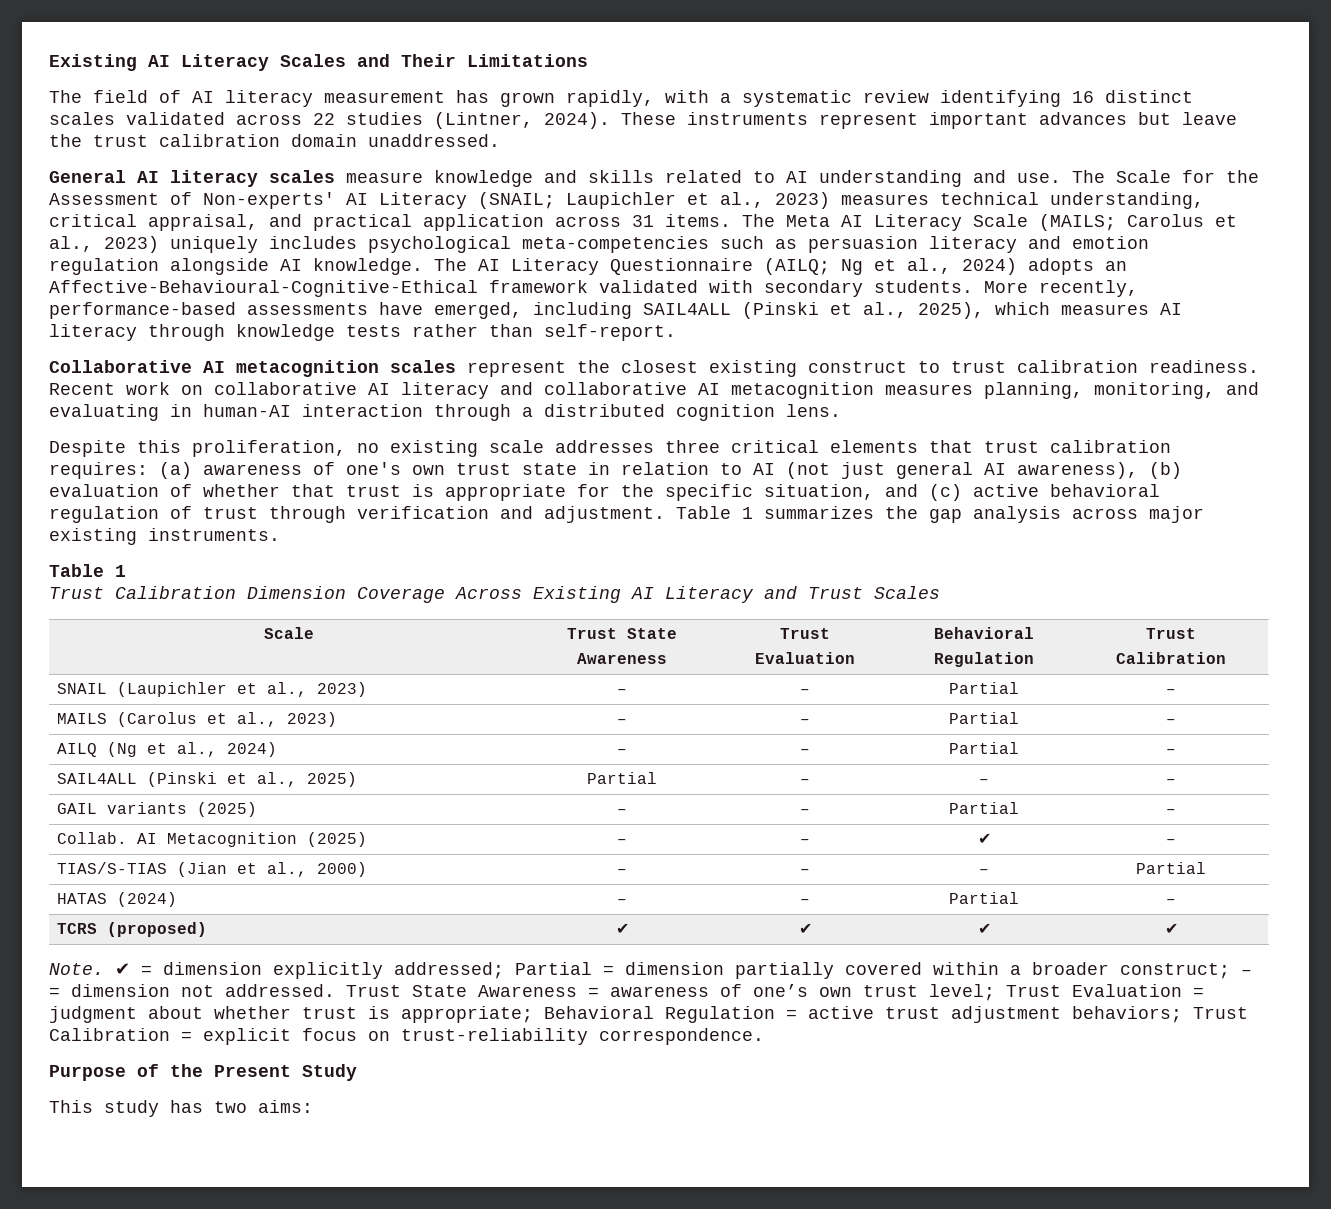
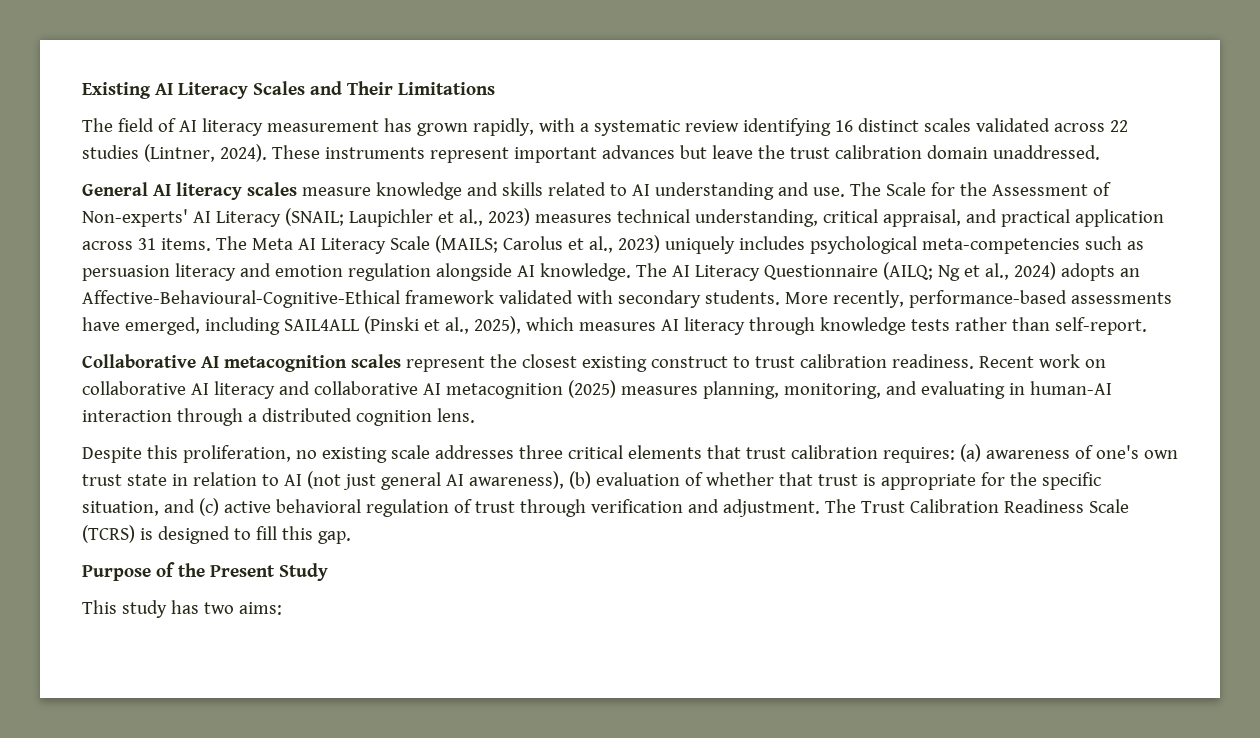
(874, 390) none -> [567,380,616,398] (2025)
[676,506,1204,523] [49,528,280,545] [49,564,126,577] [49,586,940,603] [264,627,314,639] [567,628,677,639] [577,653,667,664] [780,628,830,639] [755,652,855,664] [934,627,1034,639] [934,652,1034,667] [1146,628,1196,639] [1116,652,1226,664] [57,682,368,697] [617,689,627,694] [800,689,810,694] [949,682,1019,694] [1166,689,1176,694] [57,712,338,727] [617,719,627,724] [800,719,810,724] [949,712,1019,724] [1166,719,1176,724] [57,742,278,757] [617,749,627,754] [800,749,810,754] [949,742,1019,754] [1166,749,1176,754] [57,772,358,787] [587,772,657,784] [800,779,810,784] [979,779,989,784] [1166,779,1176,784] [57,802,258,817] [617,809,627,814] [800,809,810,814] [949,802,1019,814] [1166,809,1176,814] [57,832,368,847] [617,839,627,844] [800,839,810,844] [977,833,991,844] [1166,839,1176,844] [57,862,368,877] [617,869,627,874] [800,869,810,874] [979,869,989,874] [1136,862,1206,874] [57,892,178,907] [617,899,627,904] [800,899,810,904] [949,892,1019,904] [1166,899,1176,904] [57,922,208,937] [615,923,629,934] [798,923,812,934] [977,923,991,934] [1164,923,1178,934] [49,962,1252,979] [49,984,1204,1001] [49,1006,1248,1023] [49,1028,764,1045] Table 1 summarizes the gap analysis across major existing instruments. // Table 1 // Trust Calibration Dimension Coverage Across Existing AI Literacy and Trust Scales // Scale | Trust State // Awareness | Trust // Evaluation | Behavioral // Regulation | Trust // Calibration // SNAIL (Laupichler et al., 2023) | – | – | Partial | – // MAILS (Carolus et al., 2023) | – | – | Partial | – // AILQ (Ng et al., 2024) | – | – | Partial | – // SAIL4ALL (Pinski et al., 2025) | Partial | – | – | – // GAIL variants (2025) | – | – | Partial | – // Collab. AI Metacognition (2025) | – | – | ✔ | – // TIAS/S-TIAS (Jian et al., 2000) | – | – | – | Partial // HATAS (2024) | – | – | Partial | – // TCRS (proposed) | ✔ | ✔ | ✔ | ✔ // Note. ✔ = dimension explicitly addressed; Partial = dimension partially covered within a broader construct; – = dimension not addressed. Trust State Awareness = awareness of one’s own trust level; Trust Evaluation = judgment about whether trust is appropriate; Behavioral Regulation = active trust adjustment behaviors; Trust Calibration = explicit focus on trust-reliability correspondence. -> [824,499,1129,513] [82,525,351,544] The Trust Calibration Readiness Scale (TCRS) is designed to fill this gap.

